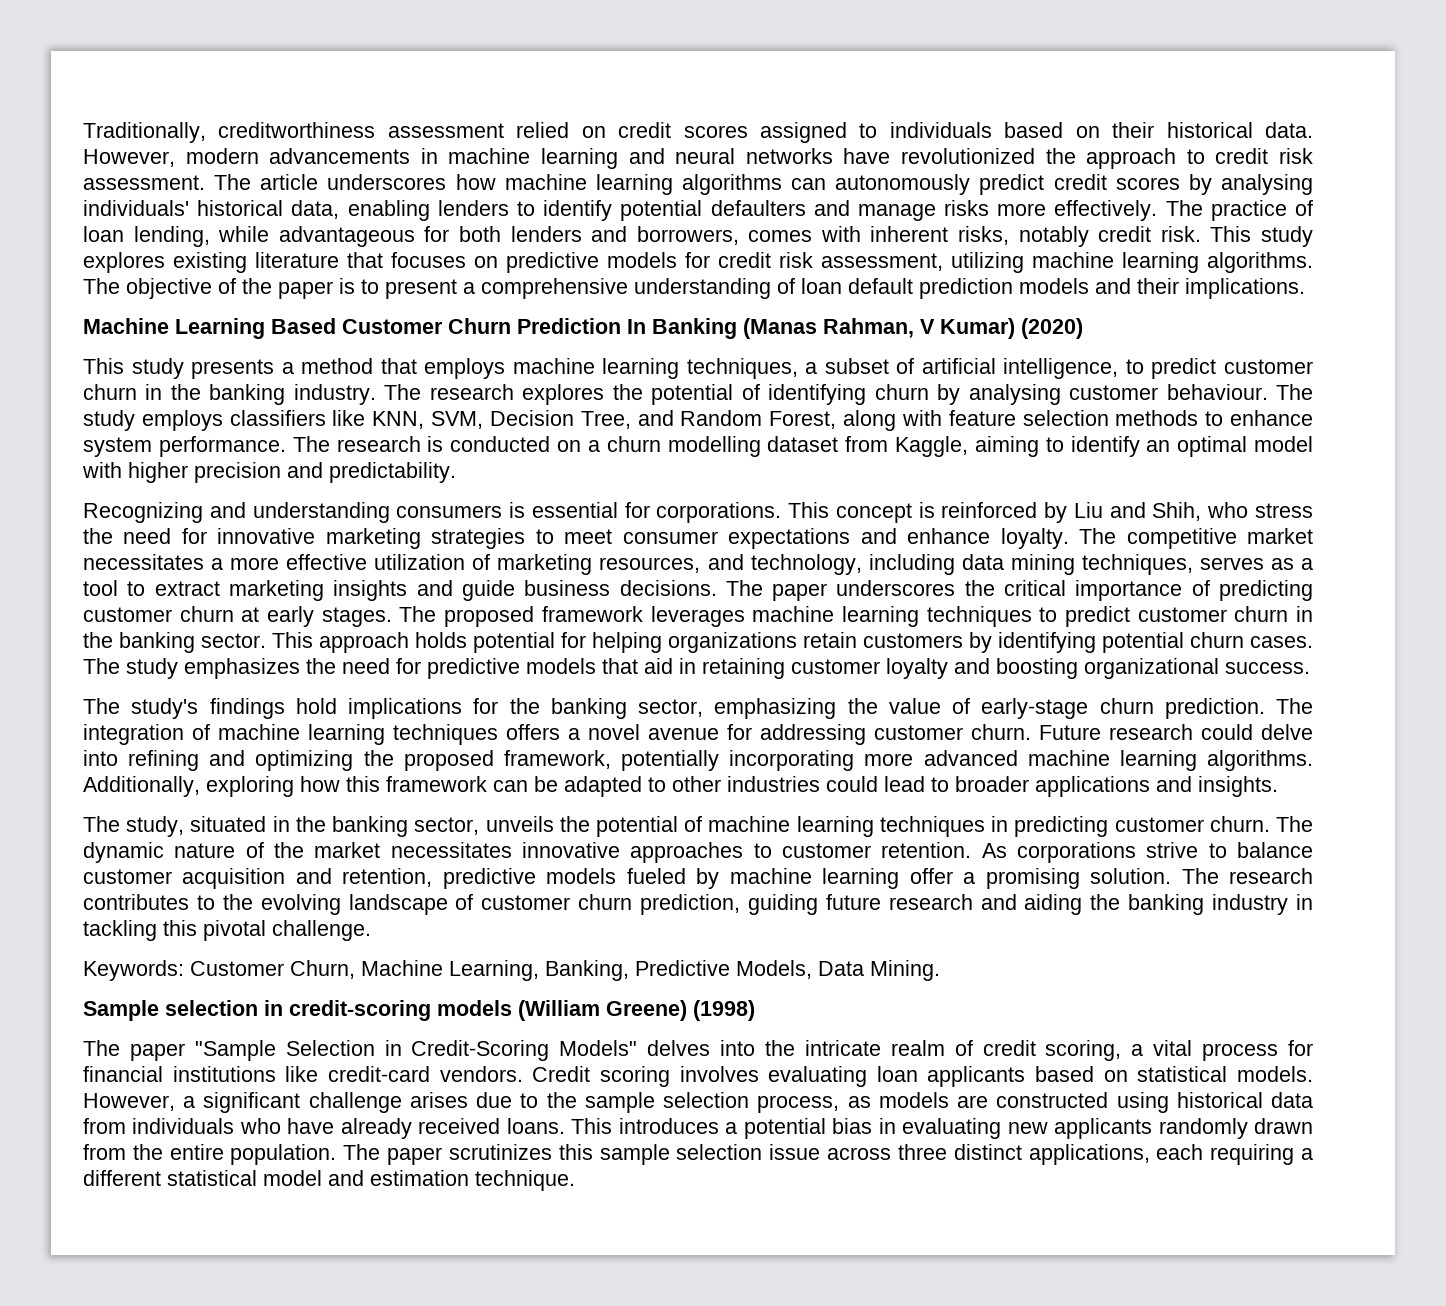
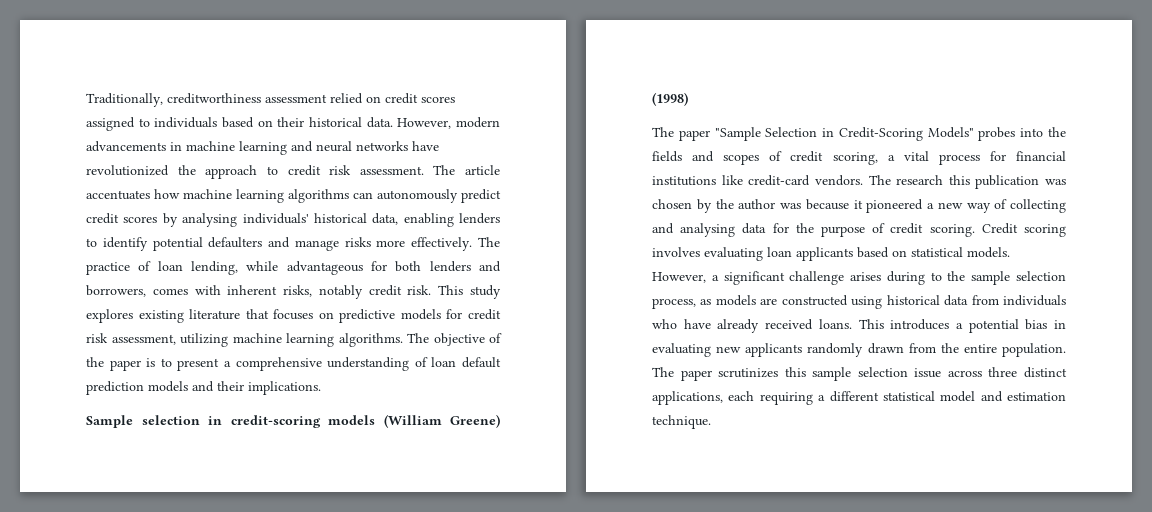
[327,174,447,190] underscores -> [86,190,150,200] accentuates
[83,318,1083,339] [83,358,1313,379] [83,384,1314,405] [83,410,1314,431] [83,436,1313,457] [82,462,456,483] [83,502,1313,523] [83,528,1314,549] [83,554,1313,575] [83,580,1313,601] [83,606,1313,627] [83,632,1313,653] [83,658,1310,679] [83,698,1313,719] [83,724,1313,745] [83,750,1314,771] [83,776,1278,797] [83,816,1313,837] [83,842,1313,863] [83,868,1314,889] [83,894,1314,915] [83,920,371,941] [83,960,940,981] // Machine Learning Based Customer Churn Prediction In Banking (Manas Rahman, V Kumar) (2020) // This study presents a method that employs machine learning techniques, a subset of artificial intelligence, to predict customer churn in the banking industry. The research explores the potential of identifying churn by analysing customer behaviour. The study employs classifiers like KNN, SVM, Decision Tree, and Random Forest, along with feature selection methods to enhance system performance. The research is conducted on a churn modelling dataset from Kaggle, aiming to identify an optimal model with higher precision and predictability. // Recognizing and understanding consumers is essential for corporations. This concept is reinforced by Liu and Shih, who stress the need for innovative marketing strategies to meet consumer expectations and enhance loyalty. The competitive market necessitates a more effective utilization of marketing resources, and technology, including data mining techniques, serves as a tool to extract marketing insights and guide business decisions. The paper underscores the critical importance of predicting customer churn at early stages. The proposed framework leverages machine learning techniques to predict customer churn in the banking sector. This approach holds potential for helping organizations retain customers by identifying potential churn cases. The study emphasizes the need for predictive models that aid in retaining customer loyalty and boosting organizational success. // The study's findings hold implications for the banking sector, emphasizing the value of early-stage churn prediction. The integration of machine learning techniques offers a novel avenue for addressing customer churn. Future research could delve into refining and optimizing the proposed framework, potentially incorporating more advanced machine learning algorithms. Additionally, exploring how this framework can be adapted to other industries could lead to broader applications and insights. // The study, situated in the banking sector, unveils the potential of machine learning techniques in predicting customer churn. The dynamic nature of the market necessitates innovative approaches to customer retention. As corporations strive to balance customer acquisition and retention, predictive models fueled by machine learning offer a promising solution. The research contributes to the evolving landscape of customer churn prediction, guiding future research and aiding the banking industry in tackling this pivotal challenge. // Keywords: Customer Churn, Machine Learning, Banking, Predictive Models, Data Mining. -> (321, 388) none
[647,1040,711,1056] delves -> [978,127,1016,141] probes
[804,1040,945,1056] intricate realm -> [652,151,760,165] fields and scopes
(523, 1074) none -> [868,175,1066,189] [652,199,1066,213] [652,223,975,237] The research this publication was chosen by the author was because it pioneered a new way of collecting and analysing data for the purpose of credit scoring.
[476,1092,513,1108] due -> [886,271,925,285] during

